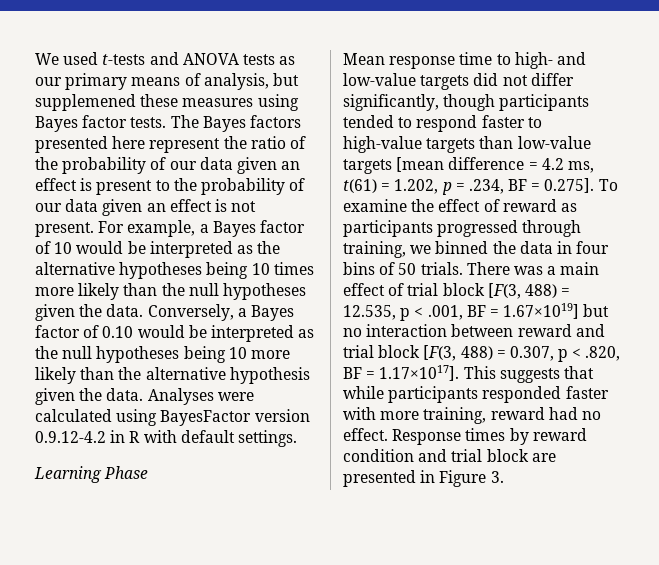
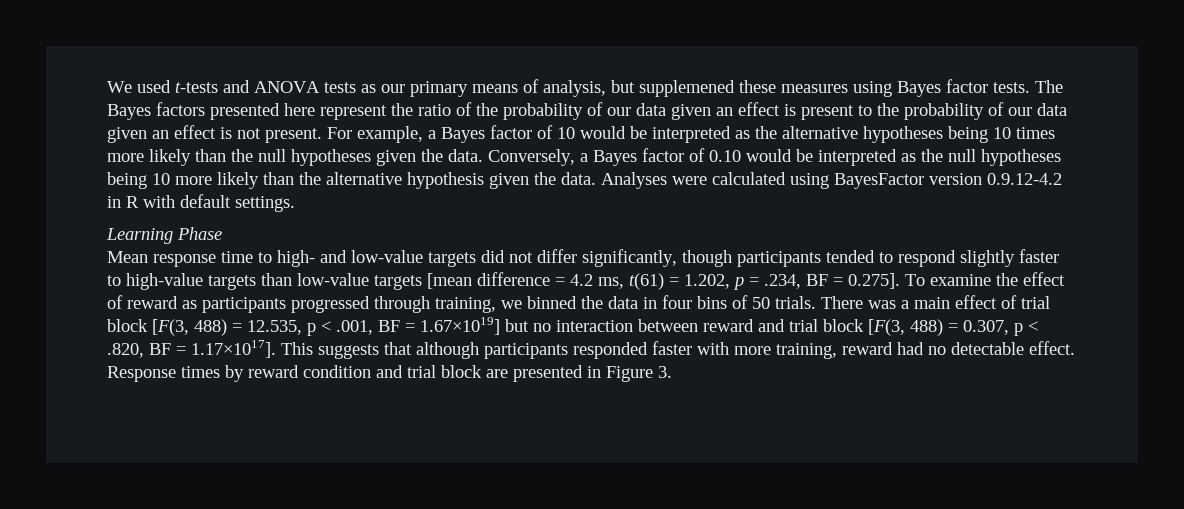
(478, 123) none -> [960,250,1015,267] slightly
[343,386,384,399] while -> [416,342,479,359] although
(601, 415) none -> [951,342,1024,355] detectable

